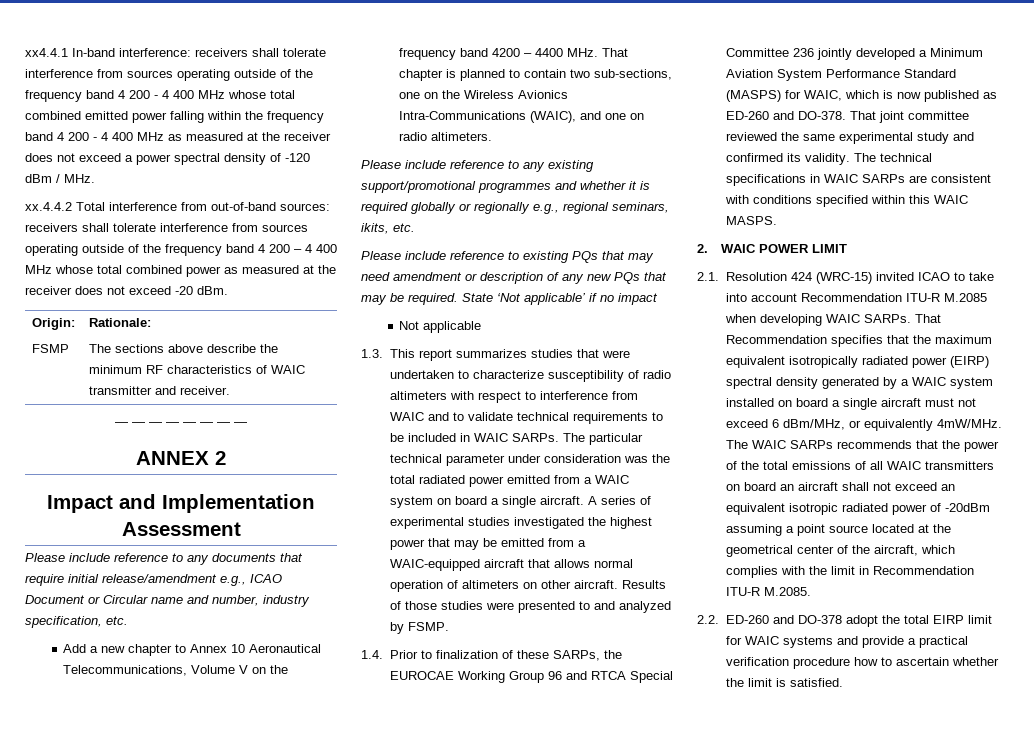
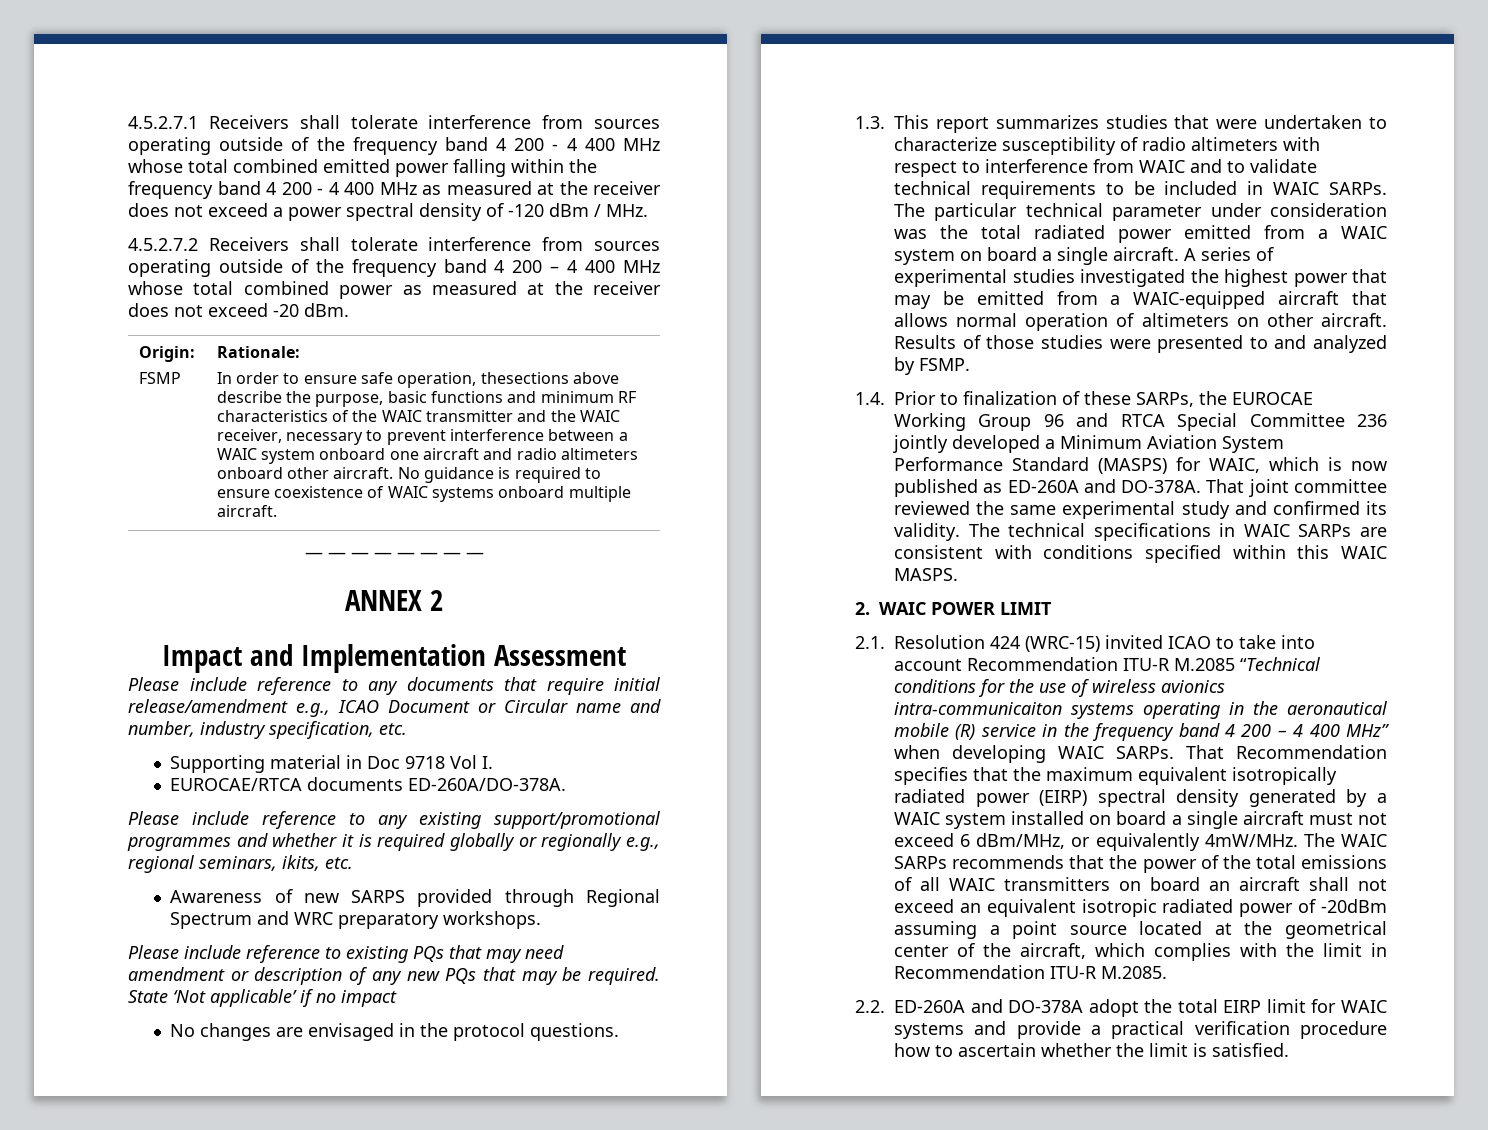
[25,48,248,57] xx4.4.1 In-band interference: receivers -> [128,115,289,129] 4.5.2.7.1 Receivers
[25,202,330,211] [25,223,78,232] xx.4.4.2 Total interference from out-of-band sources: receivers -> [128,237,289,251] 4.5.2.7.2 Receivers
[88,344,278,353] The sections above describe the -> [216,372,620,388] [216,391,537,407] In order to ensure safe operation, thesections above describe the purpose, basic functions and
(267, 369) none -> [352,410,378,422] the
[179,386,230,395] receiver. -> [550,410,621,422] [216,429,628,445] [216,448,639,464] [216,467,602,483] [216,486,631,502] [216,505,277,517] the WAIC receiver, necessary to prevent interference between a WAIC system onboard one aircraft and radio altimeters onboard other aircraft. No guidance is required to ensure coexistence of WAIC systems onboard multiple aircraft.
[63,644,322,656] [63,665,289,676] [399,48,629,60] [399,69,673,81] [399,90,569,99] [399,111,645,123] [399,132,493,141] Add a new chapter to Annex 10 Aeronautical Telecommunications, Volume V on the frequency band 4200 – 4400 MHz. That chapter is planned to contain two sub-sections, one on the Wireless Avionics Intra-Communications (WAIC), and one on radio altimeters. -> [170,755,494,773] [170,777,567,791] Supporting material in Doc 9718 Vol I. // EUROCAE/RTCA documents ED-260A/DO-378A.
(415, 227) none -> [170,889,660,907] [170,911,542,929] // Awareness of new SARPS provided through Regional Spectrum and WRC preparatory workshops.
[399,321,482,333] Not applicable -> [170,1023,620,1041] No changes are envisaged in the protocol questions.
[725,111,846,120] ED-260 and DO-378. -> [1007,479,1202,493] ED-260A and DO-378A.
(987, 297) none -> [1240,657,1320,671] [894,679,1225,697] [894,701,1387,719] [894,723,1389,741] “Technical conditions for the use of wireless avionics intra-communicaiton systems operating in the aeronautical mobile (R) service in the frequency band 4 200 – 4 400 MHz”
[725,615,842,624] ED-260 and DO-378 -> [894,999,1084,1013] ED-260A and DO-378A

